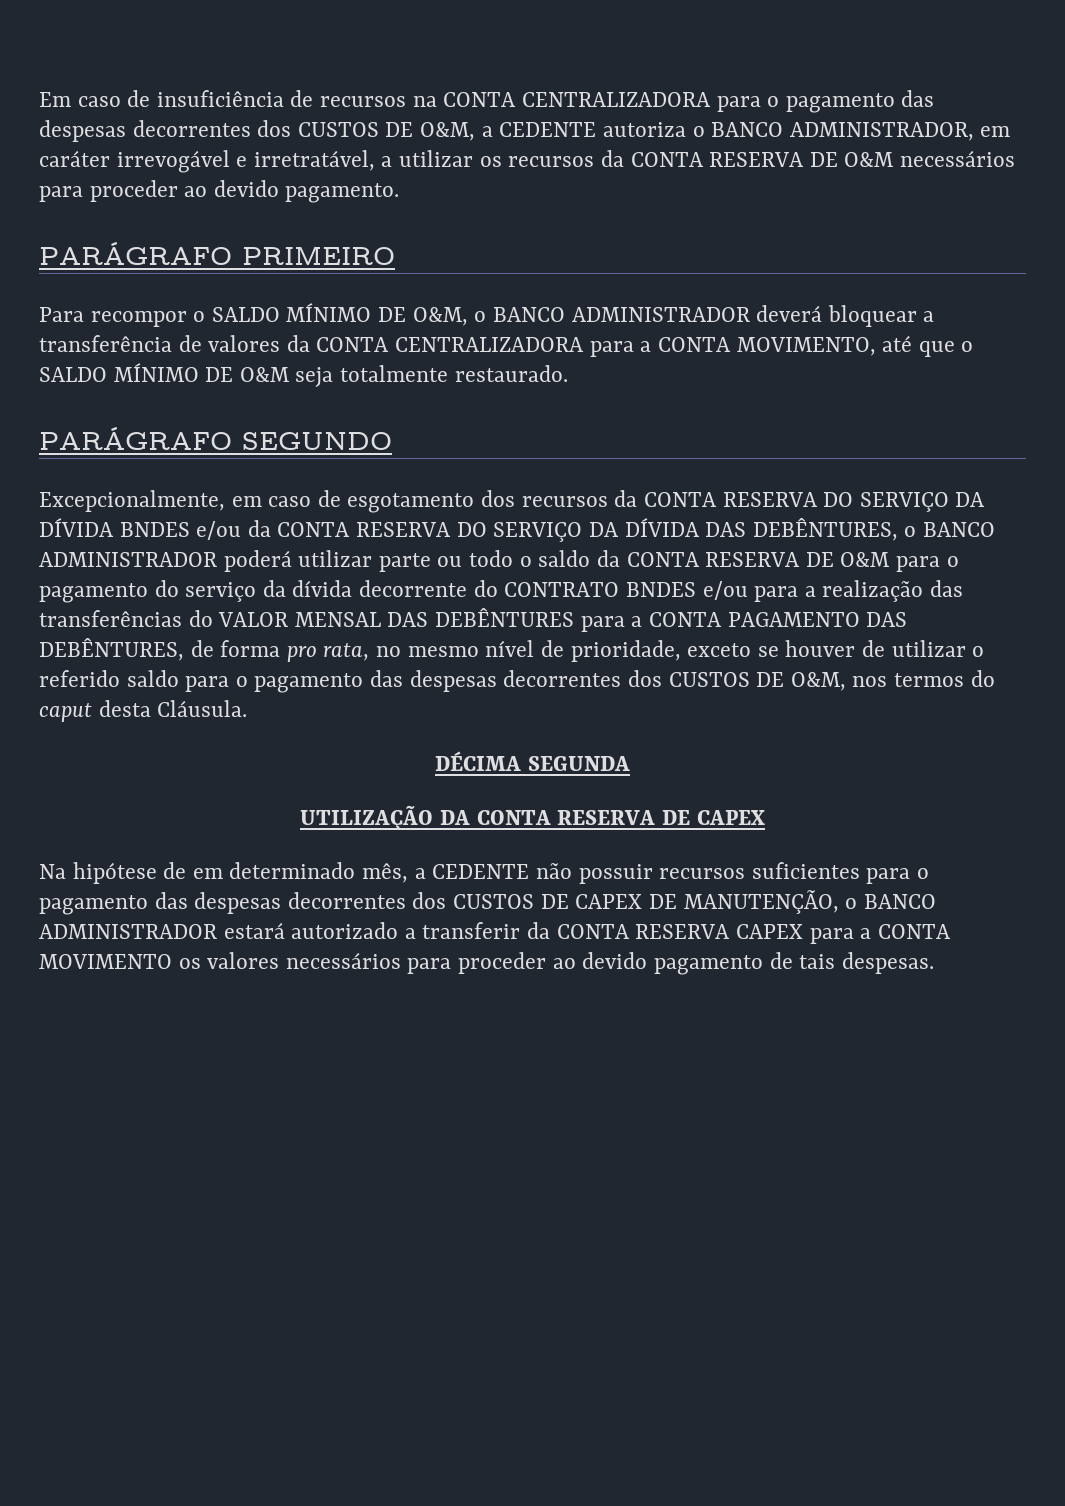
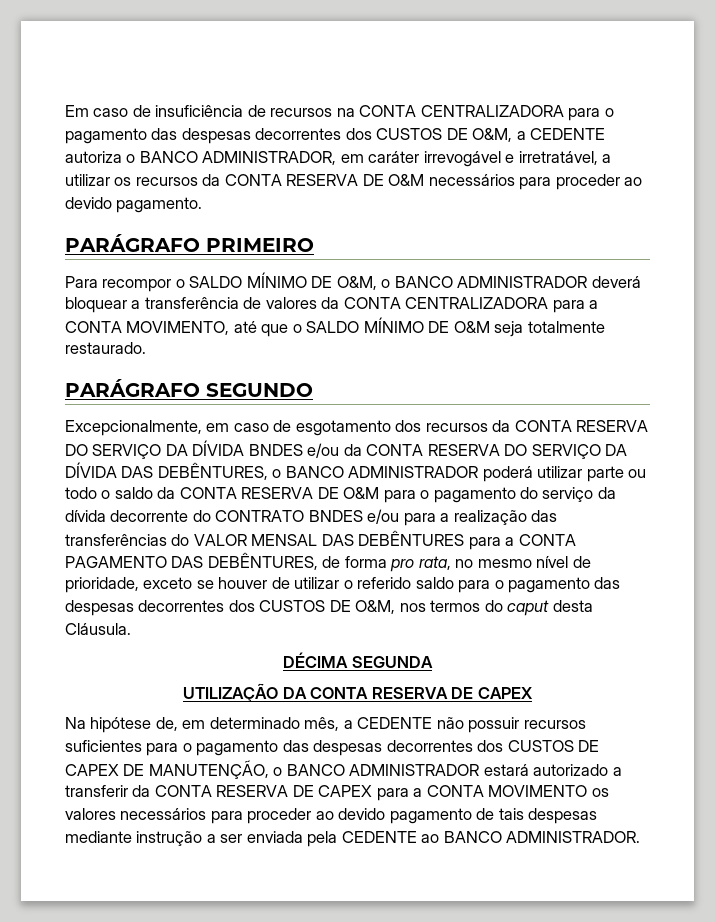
[163,862,187,879] de -> [155,717,178,731] de,
(731, 931) none -> [292,785,314,797] DE
[841,952,934,974] despesas. -> [528,808,598,824] [65,831,641,847] despesas mediante instrução a ser enviada pela CEDENTE ao BANCO ADMINISTRADOR.

